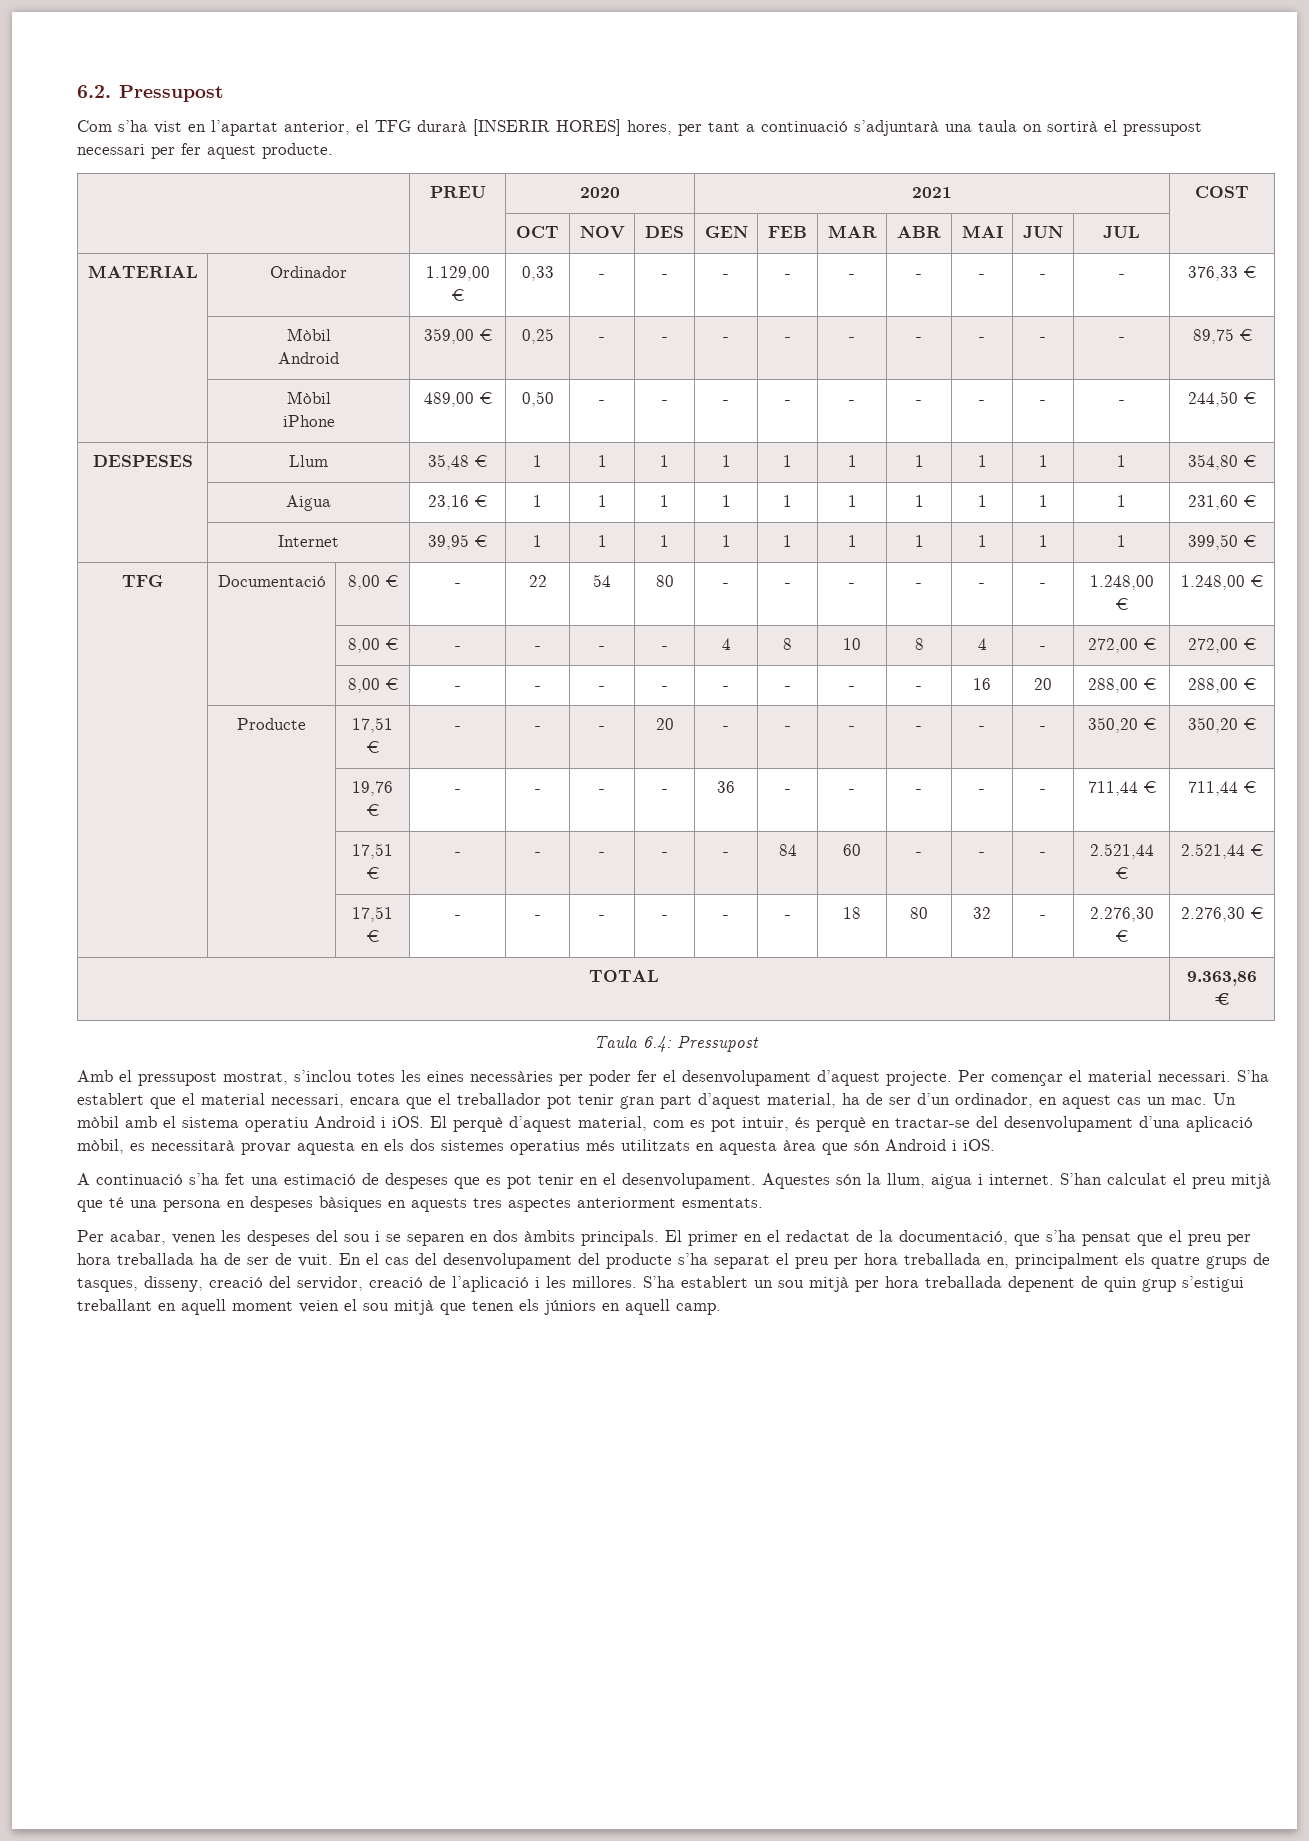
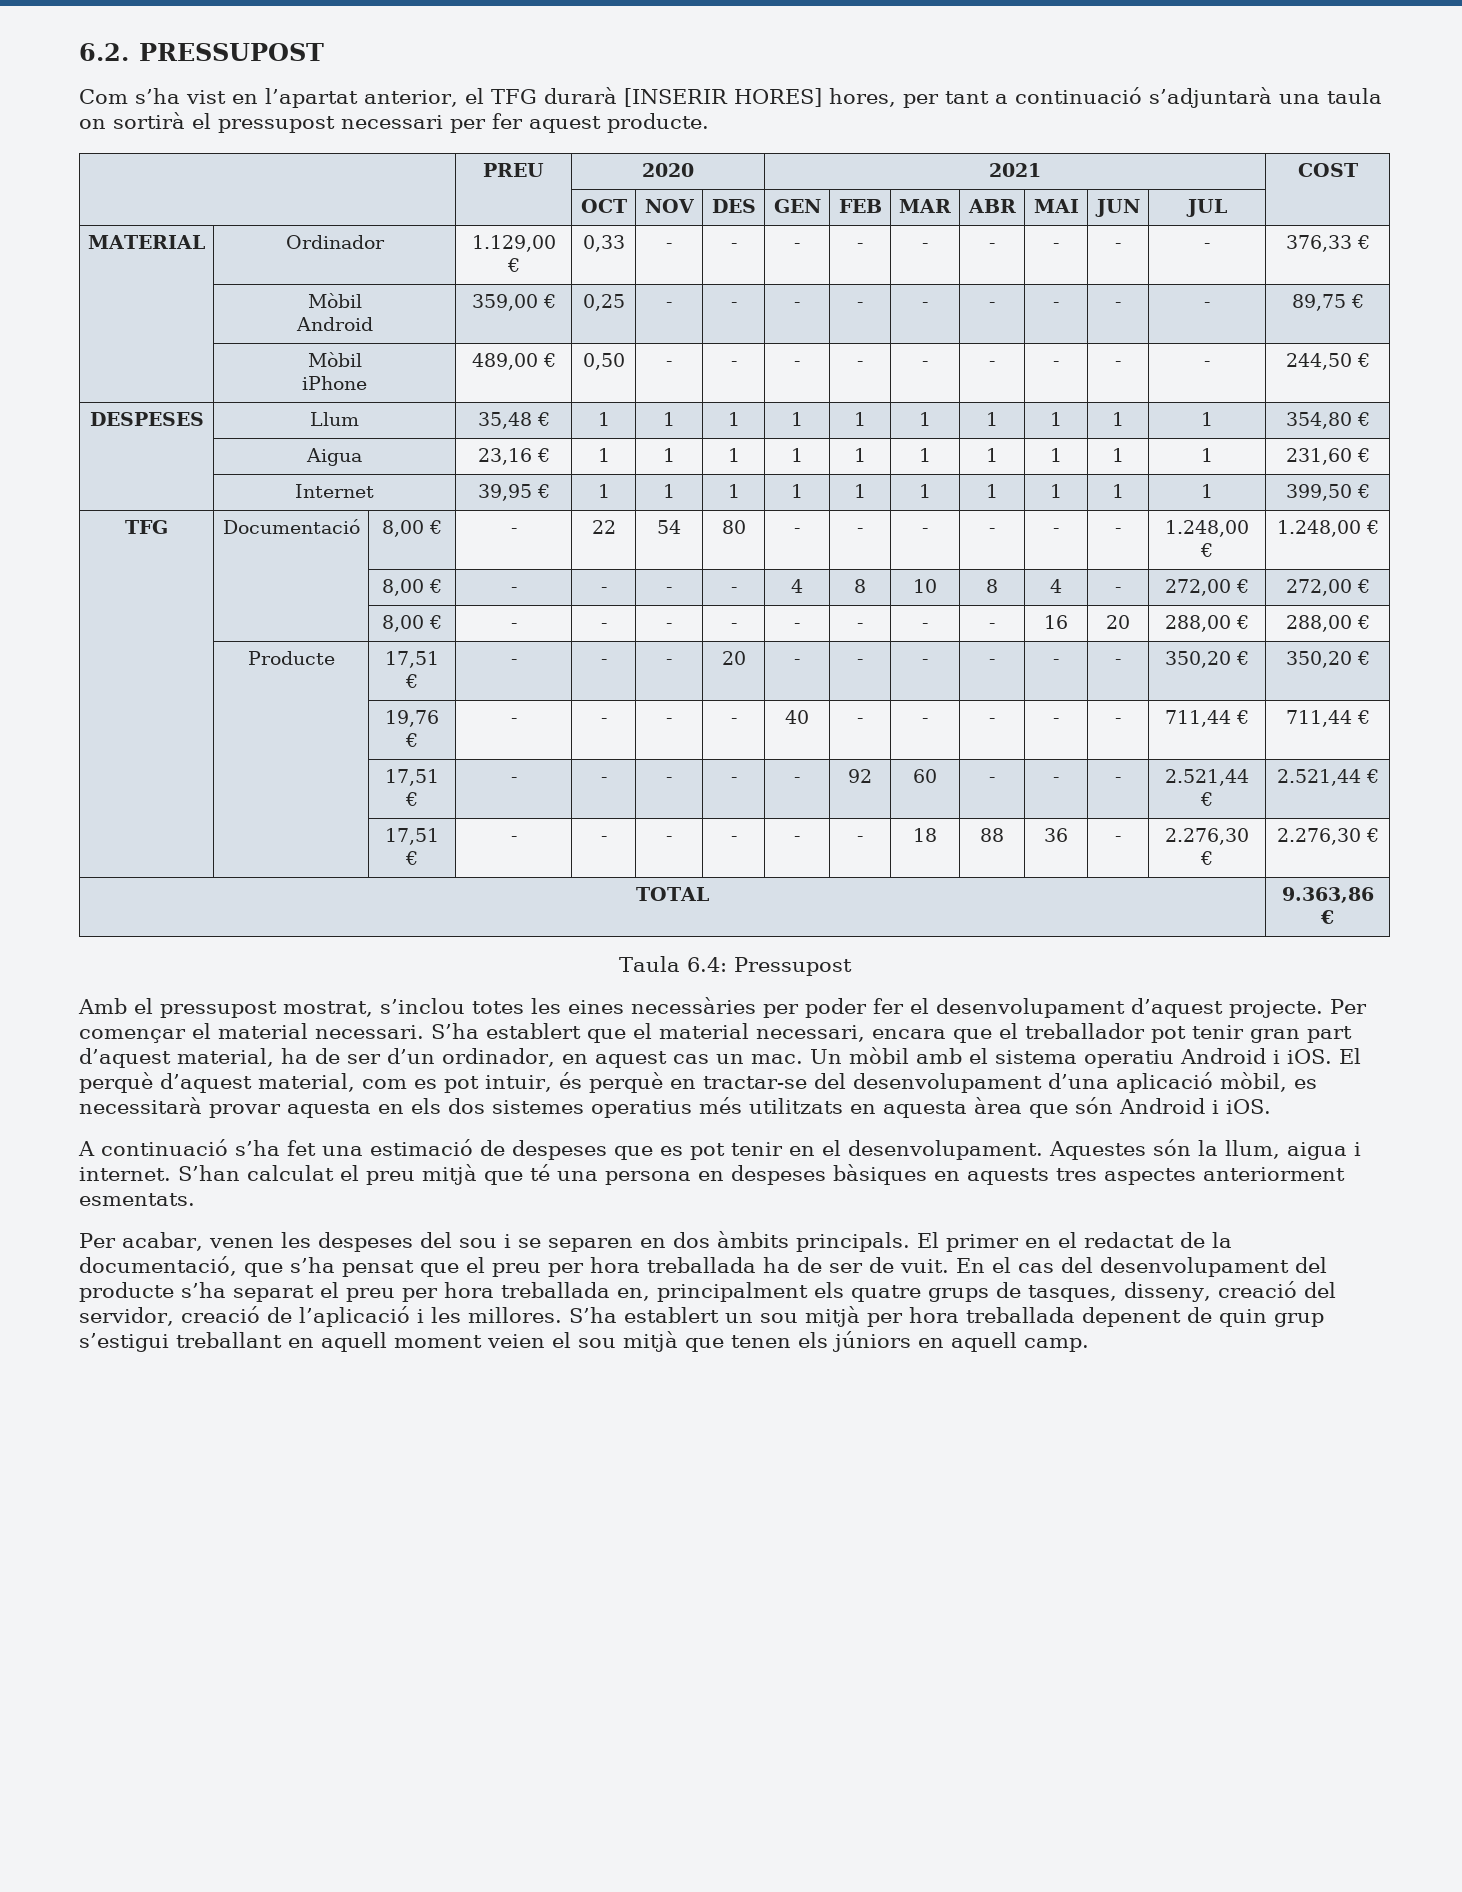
[119,85,225,102] Pressupost -> [139,43,325,61] PRESSUPOST
[717,781,735,793] 36 -> [785,710,809,724] 40
[778,844,797,856] 84 -> [848,769,872,783] 92
[910,907,928,919] [973,907,991,919] 80 | 32 -> [980,828,1004,842] [1044,828,1068,842] 88 | 36

